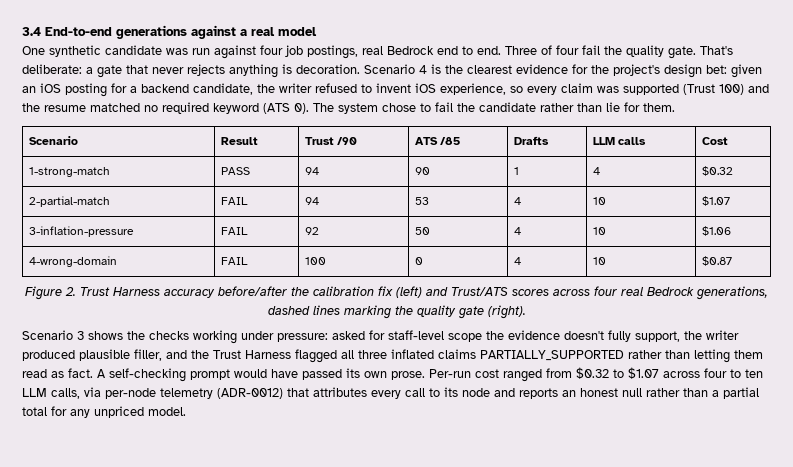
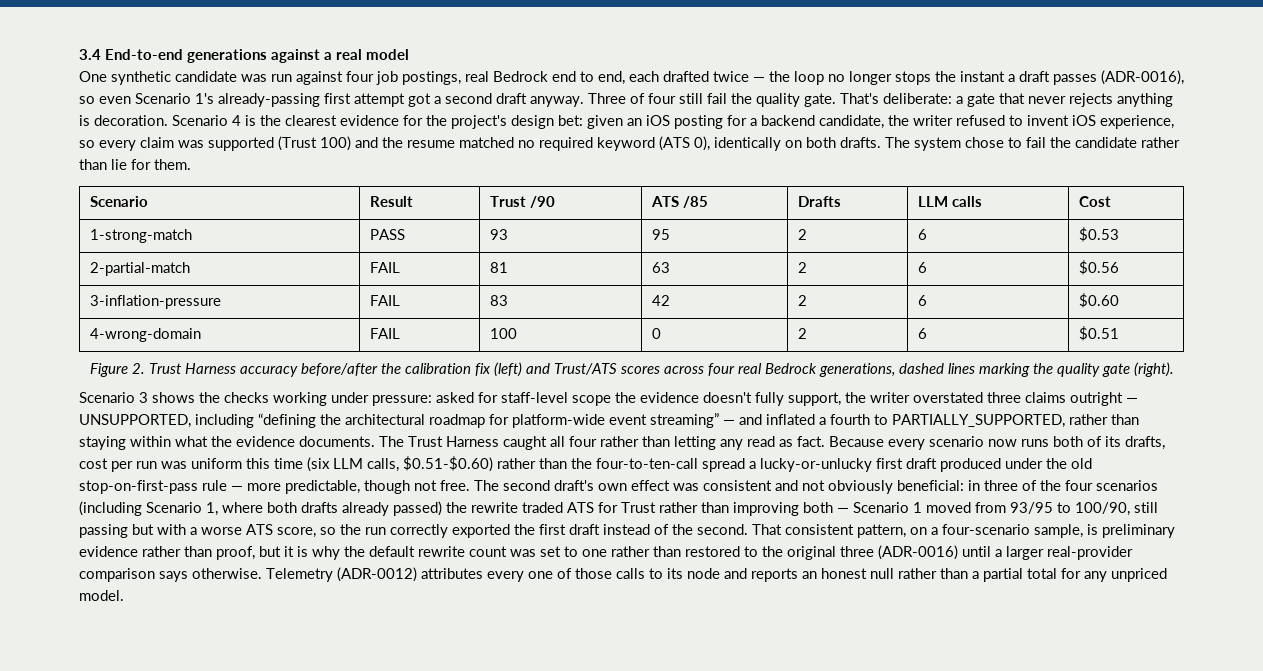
[477,46,501,55] end. -> [598,70,1184,85] [79,93,584,107] end, each drafted twice — the loop no longer stops the instant a draft passes (ADR-0016), so even Scenario 1's already-passing first attempt got a second draft anyway.
(579, 50) none -> [679,93,703,104] still
[294,103,309,114] 0). -> [694,136,881,151] 0), identically on both drafts.
[304,167,319,175] [414,167,430,175] [513,167,519,175] [592,167,600,175] [701,166,733,176] [28,196,110,207] [220,197,248,205] [304,197,319,205] [414,197,429,205] [513,197,521,205] [592,197,606,205] [701,196,730,206] [28,226,134,237] [220,227,248,235] [304,227,319,235] [414,227,430,235] [513,227,521,235] [592,227,606,235] [701,226,731,236] 94 | 90 | 1 | 4 | $0.32 // 2-partial-match | FAIL | 94 | 53 | 4 | 10 | $1.07 // 3-inflation-pressure | FAIL | 92 | 50 | 4 | 10 | $1.06 -> [489,229,508,240] [651,229,670,240] [797,229,807,240] [917,229,927,240] [1078,227,1119,242] [89,262,190,276] [369,262,400,273] [489,262,508,273] [651,262,670,273] [797,262,807,273] [917,262,927,273] [1078,260,1119,275] [89,295,221,309] [369,295,400,306] [489,295,508,306] [651,295,670,306] [797,295,807,306] [917,295,927,306] [1078,293,1119,308] 93 | 95 | 2 | 6 | $0.53 // 2-partial-match | FAIL | 81 | 63 | 2 | 6 | $0.56 // 3-inflation-pressure | FAIL | 83 | 42 | 2 | 6 | $0.60
[513,257,521,265] [592,257,606,265] [701,256,732,266] 4 | 10 | $0.87 -> [797,328,807,339] [917,328,927,339] [1078,326,1119,341] 2 | 6 | $0.51
[22,349,624,363] produced plausible filler, and the Trust Harness flagged all three inflated claims PARTIALLY_SUPPORTED -> [913,392,1138,406] [79,413,1139,428] [79,436,597,450] overstated three claims outright — UNSUPPORTED, including “defining the architectural roadmap for platform-wide event streaming” — and inflated a fourth to PARTIALLY_SUPPORTED, rather than staying within what the evidence documents. The Trust Harness caught all four
[734,350,763,359] them -> [720,439,743,450] any
[97,367,763,382] [22,387,425,399] A self-checking prompt would have passed its own prose. Per-run cost ranged from $0.32 to $1.07 across four to ten LLM calls, via per-node telemetry (ADR-0012) that attributes every call -> [829,436,1165,450] [79,456,1092,472] [79,480,1158,494] [79,501,1158,516] [79,524,1175,538] [79,545,1133,560] [79,567,645,582] Because every scenario now runs both of its drafts, cost per run was uniform this time (six LLM calls, $0.51-$0.60) rather than the four-to-ten-call spread a lucky-or-unlucky first draft produced under the old stop-on-first-pass rule — more predictable, though not free. The second draft's own effect was consistent and not obviously beneficial: in three of the four scenarios (including Scenario 1, where both drafts already passed) the rewrite traded ATS for Trust rather than improving both — Scenario 1 moved from 93/95 to 100/90, still passing but with a worse ATS score, so the run correctly exported the first draft instead of the second. That consistent pattern, on a four-scenario sample, is preliminary evidence rather than proof, but it is why the default rewrite count was set to one rather than restored to the original three (ADR-0016) until a larger real-provider comparison says otherwise. Telemetry (ADR-0012) attributes every one of those calls

